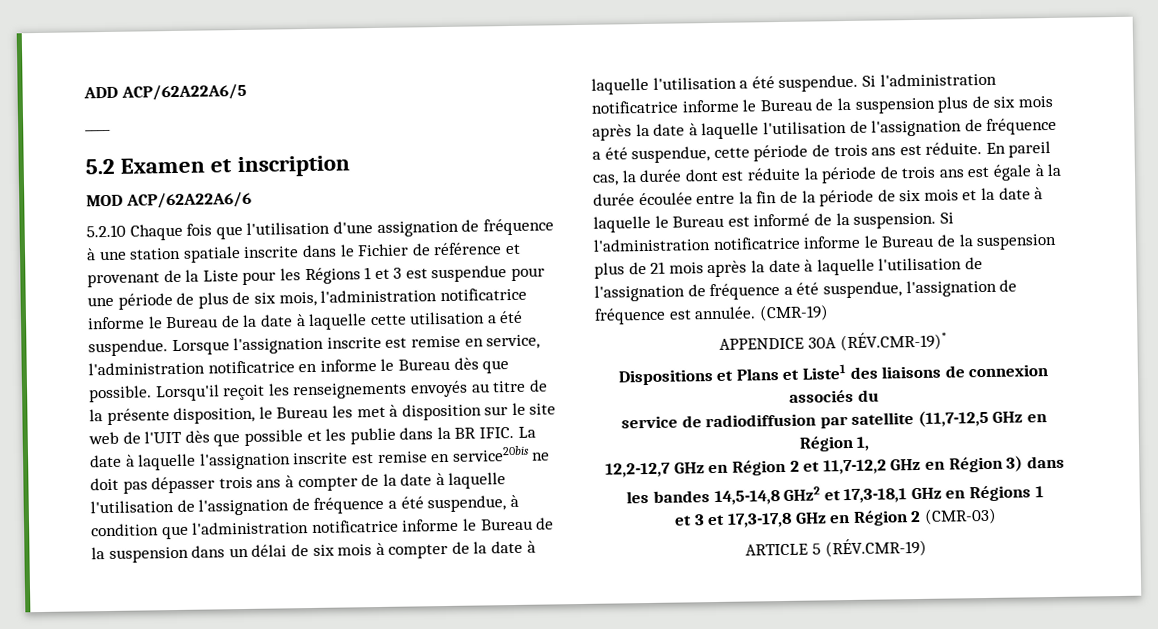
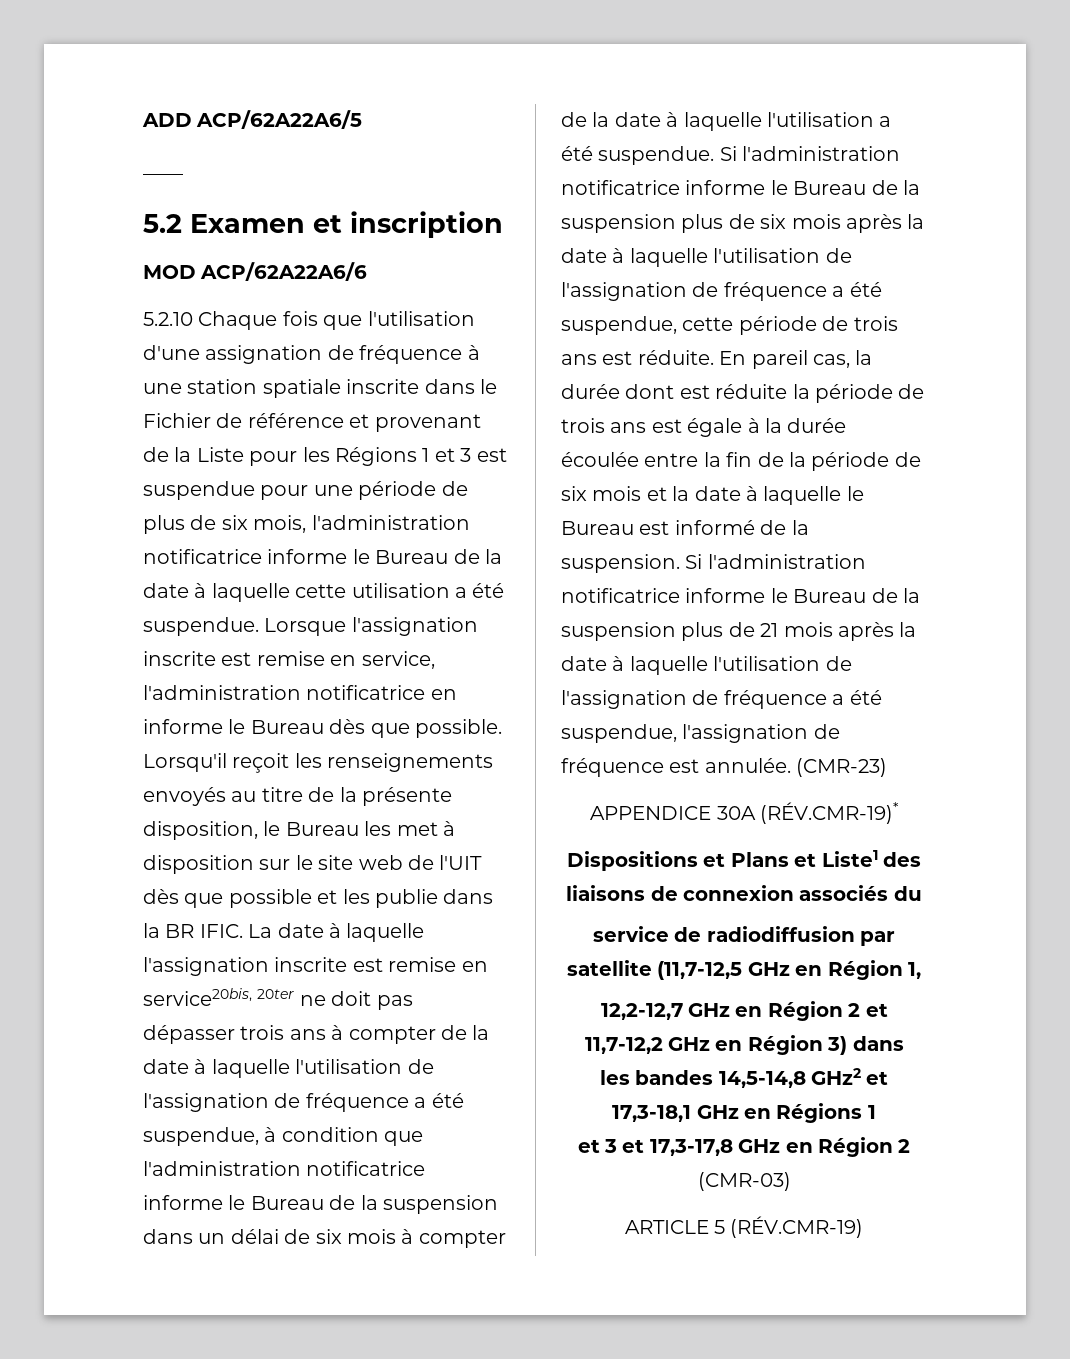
[451,445,530,462] service20bis -> [143,988,295,1006] service20bis, 20ter
[758,304,829,322] (CMR-19) -> [796,758,888,777] (CMR-23)

